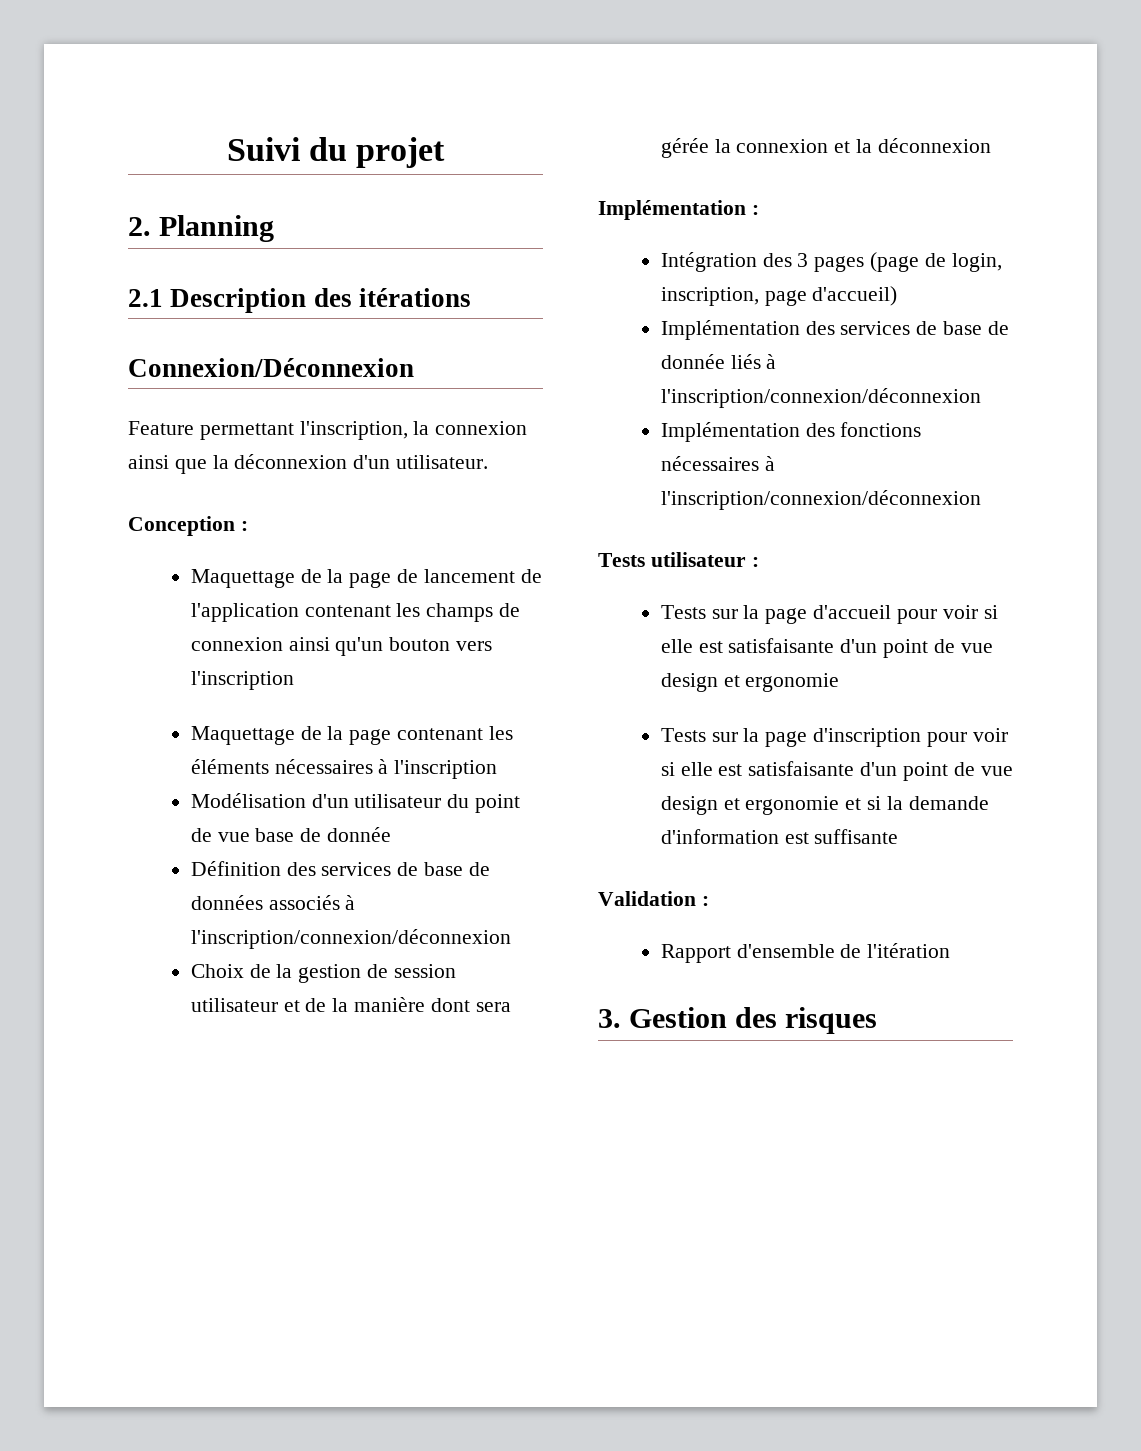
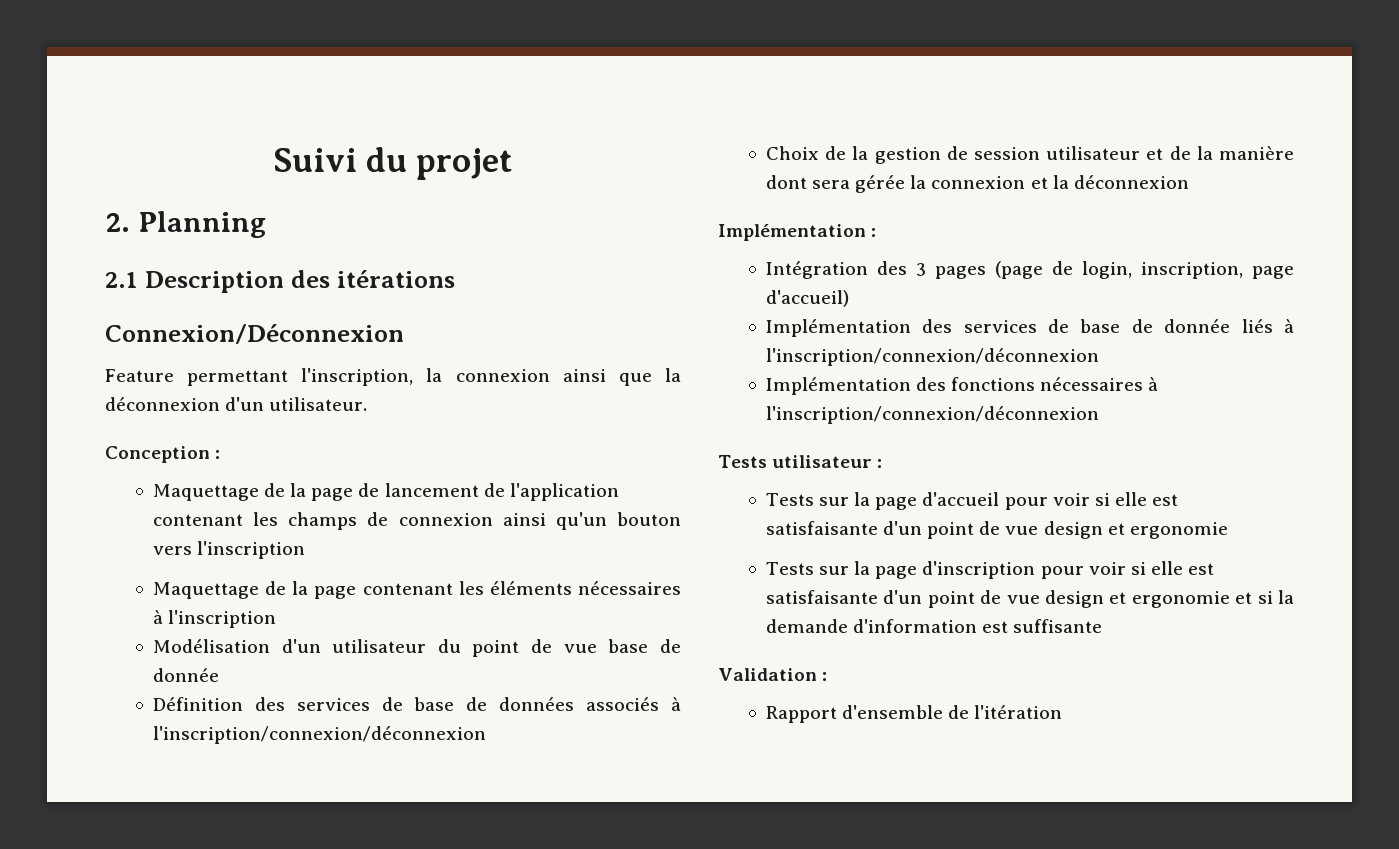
[598,1007,878,1034] // 3. Gestion des risques -> (1063, 712) none

